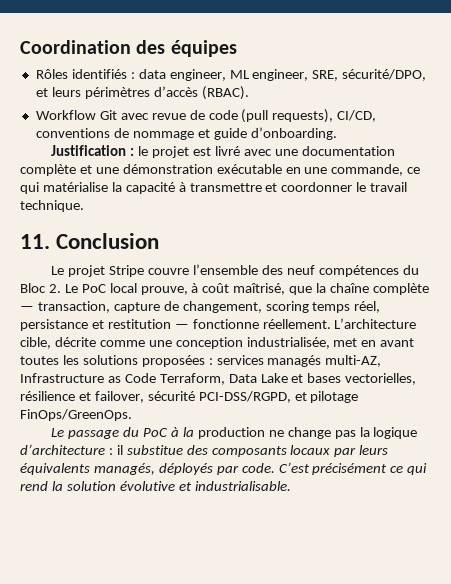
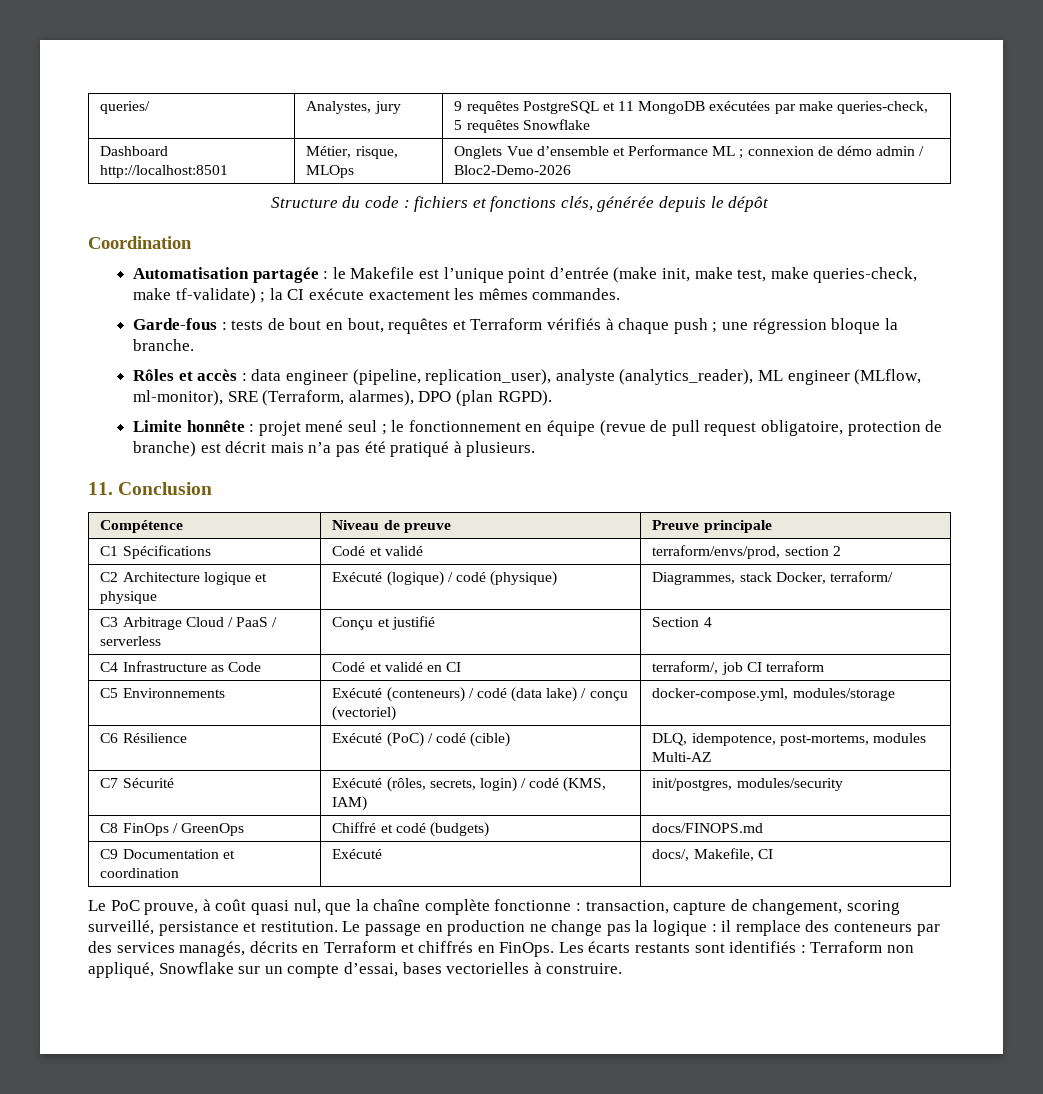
[20,40,237,57] [35,69,427,81] [35,86,249,100] [35,109,377,123] [35,127,337,140] [51,145,395,158] [20,164,421,176] [20,182,408,194] [20,200,84,212] [20,233,160,249] [51,264,419,277] [20,283,137,293] Coordination des équipes // Rôles identifiés : data engineer, ML engineer, SRE, sécurité/DPO, et leurs périmètres d’accès (RBAC). // Workflow Git avec revue de code (pull requests), CI/CD, conventions de nommage et guide d’onboarding. // Justification : le projet est livré avec une documentation complète et une démonstration exécutable en une commande, ce qui matérialise la capacité à transmettre et coordonner le travail technique. // 11. Conclusion // Le projet Stripe couvre l’ensemble des neuf compétences du Bloc 2. Le PoC local -> [100,101,151,114] [306,101,401,114] [454,101,929,114] [454,119,590,133] [100,146,169,156] [100,165,229,178] [306,146,398,159] [306,165,355,178] [454,145,925,159] [454,165,572,175] [270,196,770,212] [88,236,192,249] [133,267,918,283] [133,288,621,304] [133,318,898,334] [133,339,195,351] [133,369,922,385] [133,390,552,406] [133,420,943,436] [133,441,536,457] [88,482,213,495] [100,520,184,533] [332,520,451,533] [652,520,772,533] [100,545,211,559] [332,546,423,556] [652,545,841,559] [100,572,267,585] [100,591,158,604] [332,571,558,586] [652,571,893,585] [100,617,278,630] [100,636,162,646] [332,616,435,630] [652,617,712,627] [100,661,261,672] [332,662,462,672] [652,661,824,675] [100,688,225,698] [332,687,628,702] [332,706,397,721] [652,688,895,701] [100,733,187,743] [332,732,511,747] [652,733,926,746] [652,752,712,762] [100,778,174,788] [332,777,607,792] [332,796,368,811] [652,778,843,791] [100,823,244,836] [332,822,489,837] [652,823,764,833] [100,849,235,859] [100,868,180,878] [332,849,383,859] [652,848,773,861] [88,900,140,911] queries/ | Analystes, jury | 9 requêtes PostgreSQL et 11 MongoDB exécutées par make queries-check, 5 requêtes Snowflake // Dashboard http://localhost:8501 | Métier, risque, MLOps | Onglets Vue d’ensemble et Performance ML ; connexion de démo admin / Bloc2-Demo-2026 // Structure du code : fichiers et fonctions clés, générée depuis le dépôt // Coordination // Automatisation partagée : le Makefile est l’unique point d’entrée (make init, make test, make queries-check, make tf-validate) ; la CI exécute exactement les mêmes commandes. // Garde-fous : tests de bout en bout, requêtes et Terraform vérifiés à chaque push ; une régression bloque la branche. // Rôles et accès : data engineer (pipeline, replication_user), analyste (analytics_reader), ML engineer (MLflow, ml-monitor), SRE (Terraform, alarmes), DPO (plan RGPD). // Limite honnête : projet mené seul ; le fonctionnement en équipe (revue de pull request obligatoire, protection de branche) est décrit mais n’a pas été pratiqué à plusieurs. // 11. Conclusion // Compétence | Niveau de preuve | Preuve principale // C1 Spécifications | Codé et validé | terraform/envs/prod, section 2 // C2 Architecture logique et physique | Exécuté (logique) / codé (physique) | Diagrammes, stack Docker, terraform/ // C3 Arbitrage Cloud / PaaS / serverless | Conçu et justifié | Section 4 // C4 Infrastructure as Code | Codé et validé en CI | terraform/, job CI terraform // C5 Environnements | Exécuté (conteneurs) / codé (data lake) / conçu (vectoriel) | docker-compose.yml, modules/storage // C6 Résilience | Exécuté (PoC) / codé (cible) | DLQ, idempotence, post-mortems, modules Multi-AZ // C7 Sécurité | Exécuté (rôles, secrets, login) / codé (KMS, IAM) | init/postgres, modules/security // C8 FinOps / GreenOps | Chiffré et codé (budgets) | docs/FINOPS.md // C9 Documentation et coordination | Exécuté | docs/, Makefile, CI // Le PoC
[233,283,286,295] maîtrisé, -> [250,899,321,915] quasi nul,
[20,306,34,311] — -> [494,899,582,911] fonctionne :
[312,301,381,313] [20,318,417,331] [20,337,415,349] [20,355,382,367] [20,373,417,385] [20,391,359,403] [20,409,132,421] [51,427,194,439] temps réel, persistance et restitution — fonctionne réellement. L’architecture cible, décrite comme une conception industrialisée, met en avant toutes les solutions proposées : services managés multi-AZ, Infrastructure as Code Terraform, Data Lake et bases vectorielles, résilience et failover, sécurité PCI-DSS/RGPD, et pilotage FinOps/GreenOps. // Le passage du PoC à la -> [88,920,443,936] surveillé, persistance et restitution. Le passage en
[20,444,105,455] d’architecture -> (708, 928) none
[126,445,389,457] [20,462,428,475] [20,481,291,491] substitue des composants locaux par leurs équivalents managés, déployés par code. C’est précisément ce qui rend la solution évolutive et industrialisable. -> [735,920,940,936] [88,941,915,957] [88,962,623,978] remplace des conteneurs par des services managés, décrits en Terraform et chiffrés en FinOps. Les écarts restants sont identifiés : Terraform non appliqué, Snowflake sur un compte d’essai, bases vectorielles à construire.

